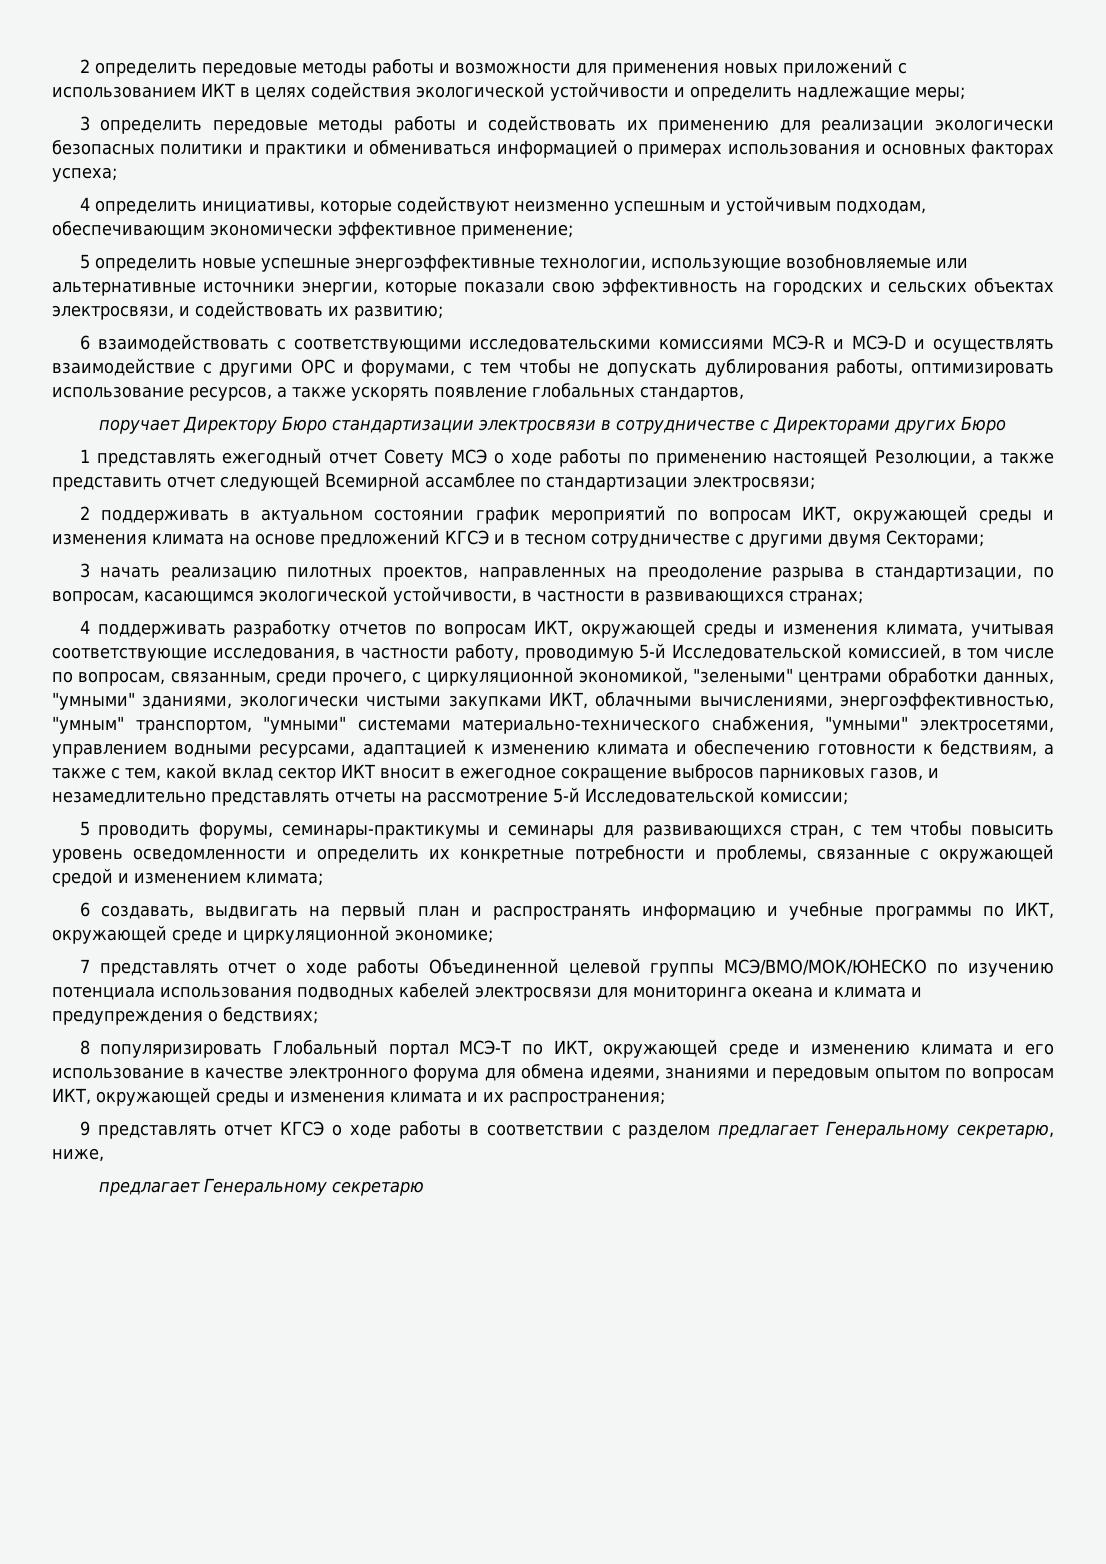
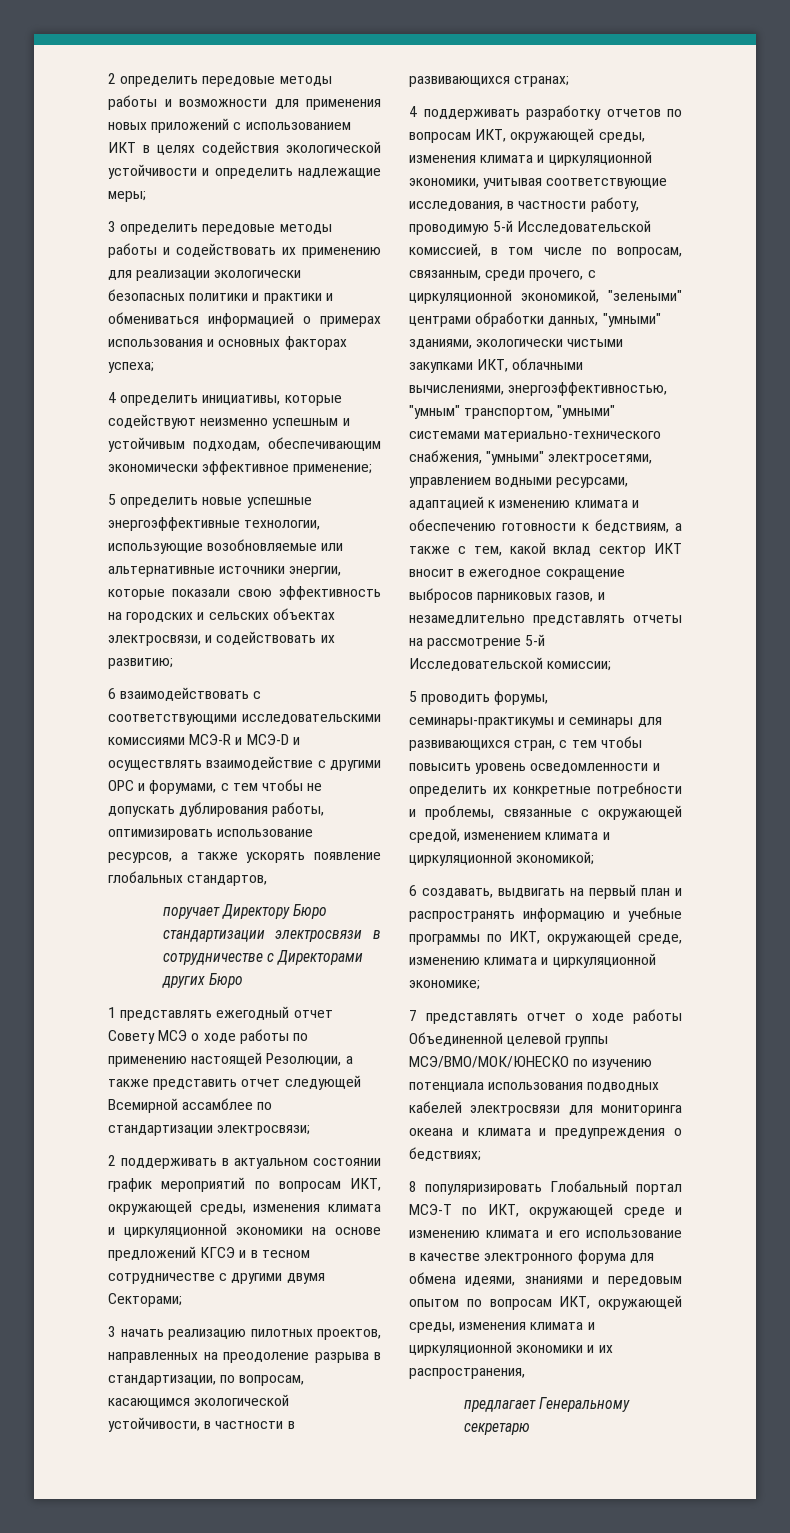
[978,509,1054,524] [52,533,224,545] среды и изменения климата -> [199,1204,381,1215] [108,1223,303,1238] среды, изменения климата и циркуляционной экономики
[703,623,964,638] среды и изменения климата, -> [598,132,645,143] [409,151,652,166] [409,178,479,188] среды, изменения климата и циркуляционной экономики,
[52,868,323,887] средой и изменением климата; -> [409,828,610,843] [409,851,595,866] средой, изменением климата и циркуляционной экономикой;
[172,929,222,944] среде -> [638,934,682,945] [409,957,538,965] среде, изменению климата
[216,1091,665,1106] [79,1121,1054,1139] [52,1148,104,1162] среды и изменения климата и их распространения; // 9 представлять отчет КГСЭ о ходе работы в соответствии с разделом предлагает Генеральному секретарю, ниже, -> [409,1322,595,1333] [409,1341,613,1356] [409,1368,525,1379] среды, изменения климата и циркуляционной экономики и их распространения,

